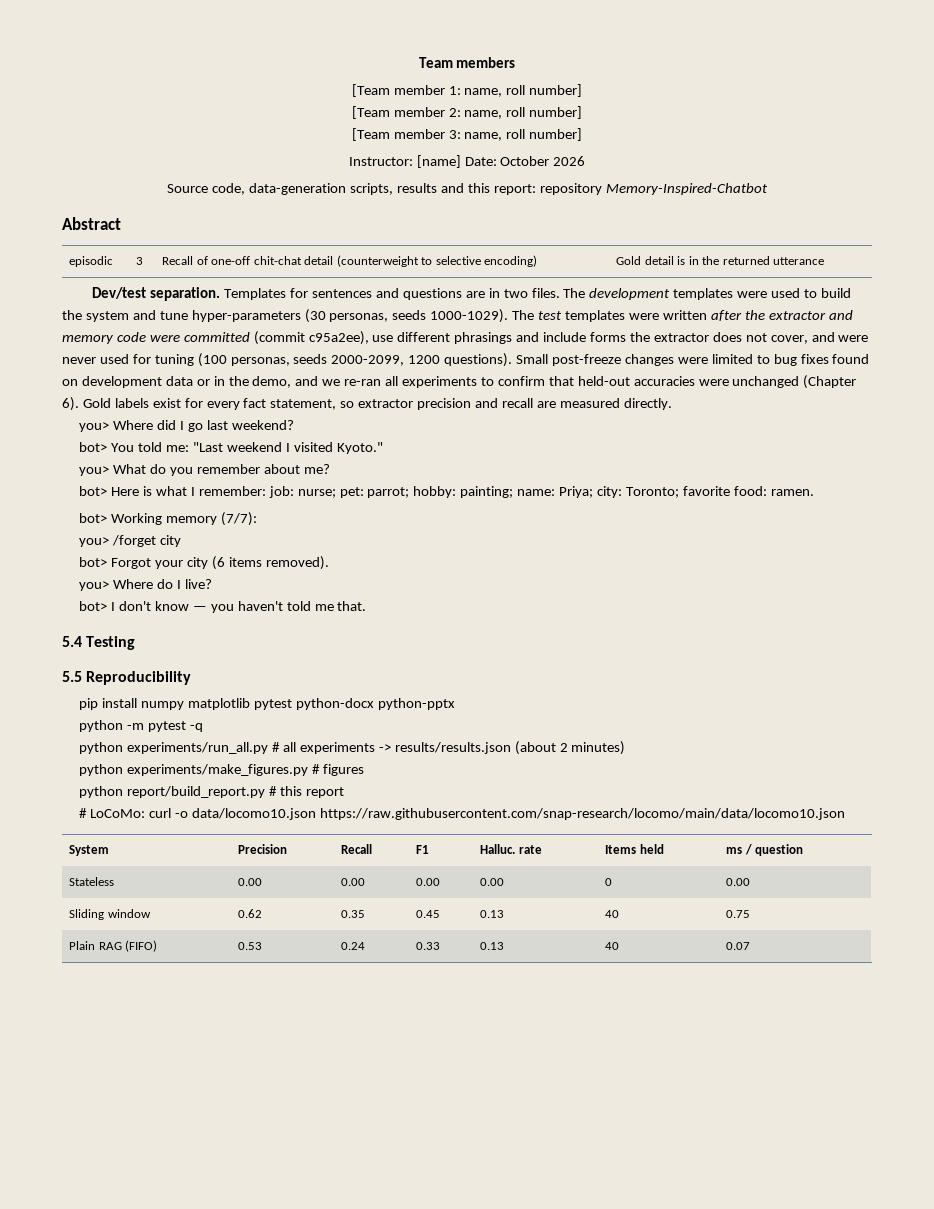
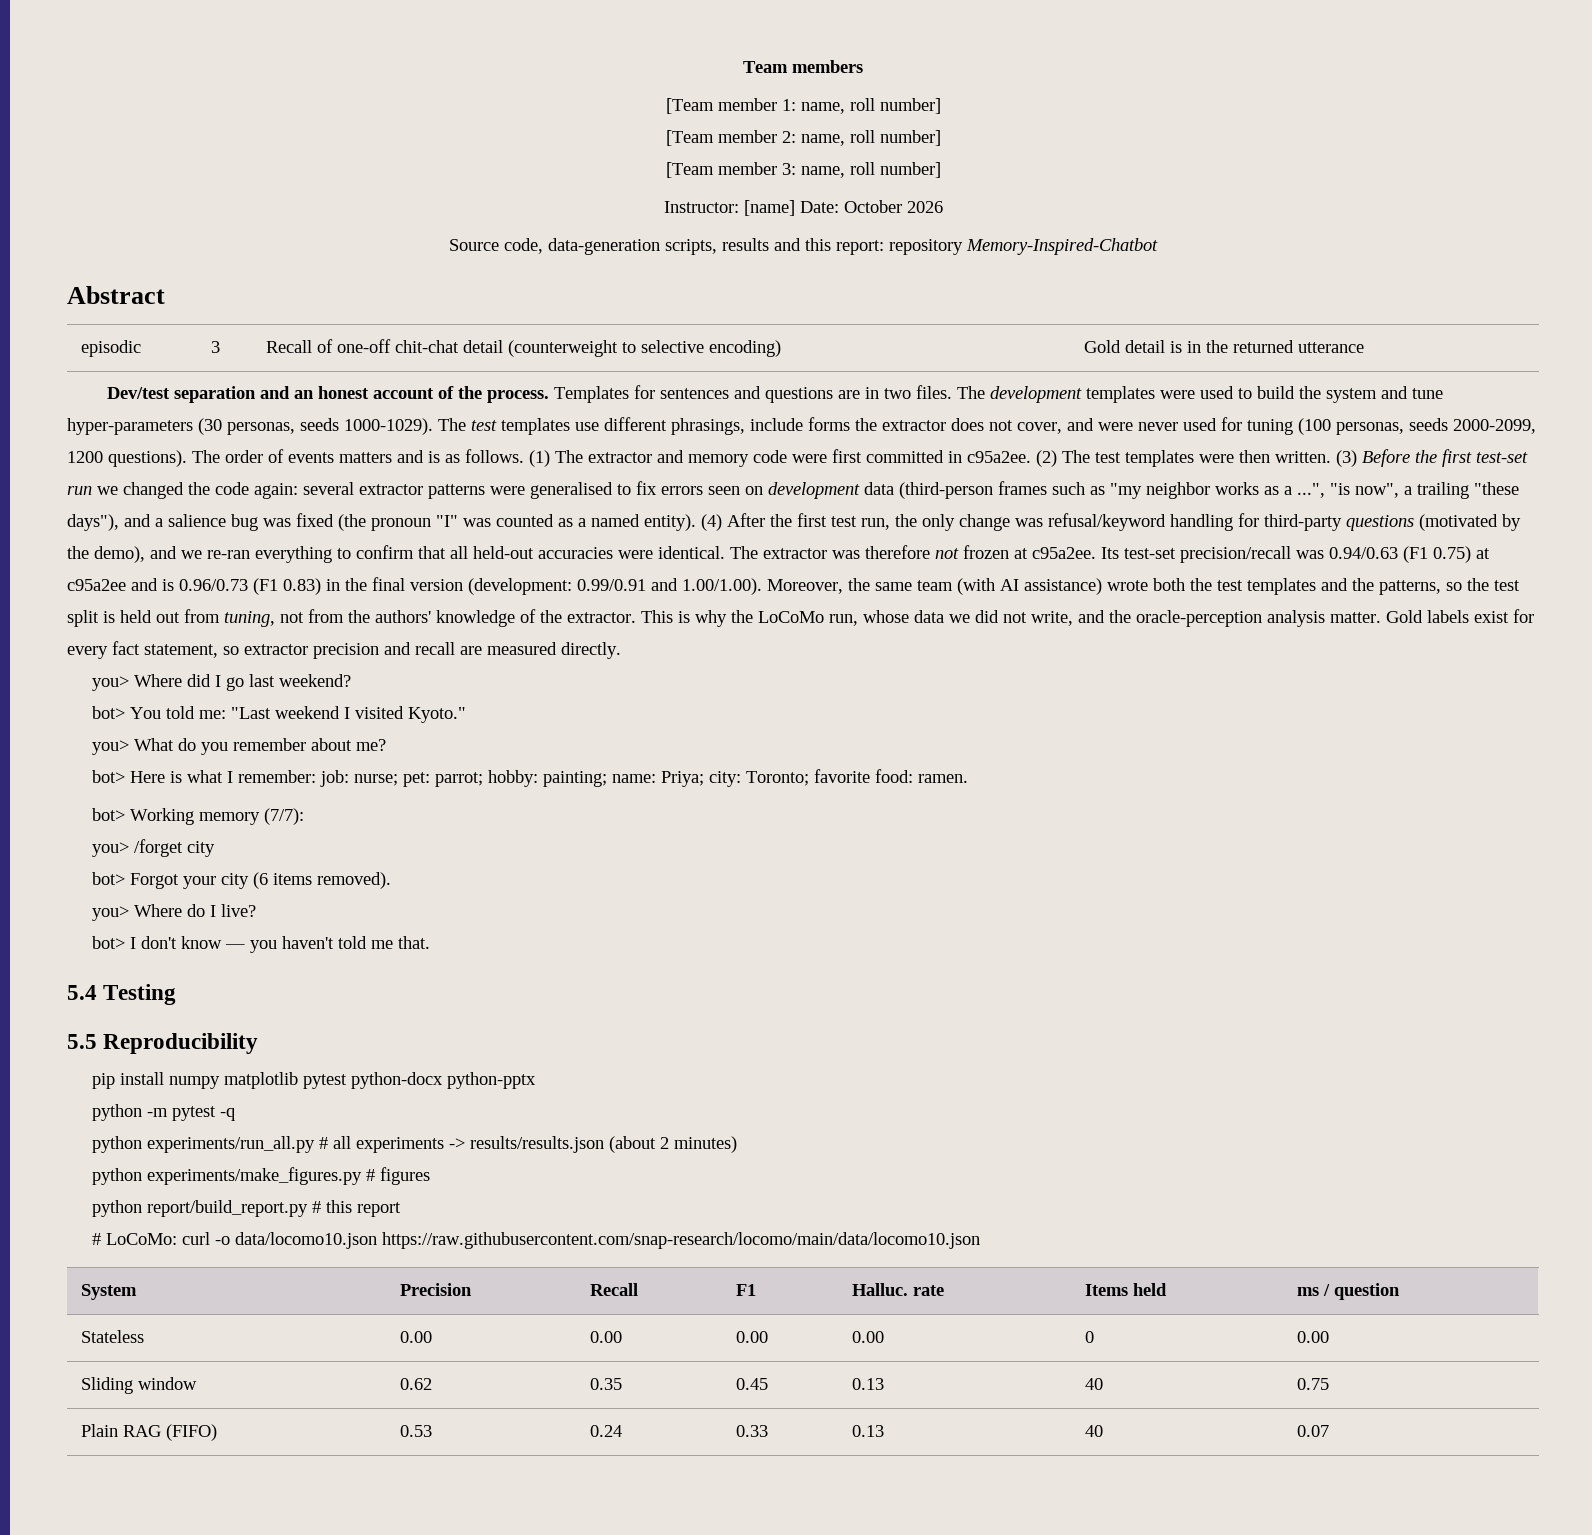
[150,287,221,301] separation. -> [173,386,549,403] separation and an honest account of the process.
[628,310,853,321] [62,331,540,345] were written after the extractor and memory code were committed (commit c95a2ee), use different phrasings and -> [575,417,745,435] use different phrasings,
[516,354,870,366] [62,376,292,388] Small post-freeze changes were limited to bug fixes found on development data or in the demo, -> [192,449,1528,467] [67,481,1519,499] [67,513,1521,531] [67,546,145,563] The order of events matters and is as follows. (1) The extractor and memory code were first committed in c95a2ee. (2) The test templates were then written. (3) Before the first test-set run we changed the code again: several extractor patterns were generalised to fix errors seen on development data (third-person frames such as "my neighbor works as a ...", "is now", a trailing "these days"), and a salience bug was fixed (the pronoun "I" was counted as a named entity). (4) After the first test run, the only change was refusal/keyword handling for third-party questions (motivated by the demo),
[385,376,478,388] all experiments -> [255,546,332,563] everything
(574, 381) none -> [450,546,468,559] all
[732,375,857,389] [62,397,79,411] unchanged (Chapter 6). -> [658,545,1490,563] [67,577,1520,595] [67,609,1381,627] identical. The extractor was therefore not frozen at c95a2ee. Its test-set precision/recall was 0.94/0.63 (F1 0.75) at c95a2ee and is 0.96/0.73 (F1 0.83) in the final version (development: 0.99/0.91 and 1.00/1.00). Moreover, the same team (with AI assistance) wrote both the test templates and the patterns, so the test split is held out from tuning, not from the authors' knowledge of the extractor. This is why the LoCoMo run, whose data we did not write, and the oracle-perception analysis matter.

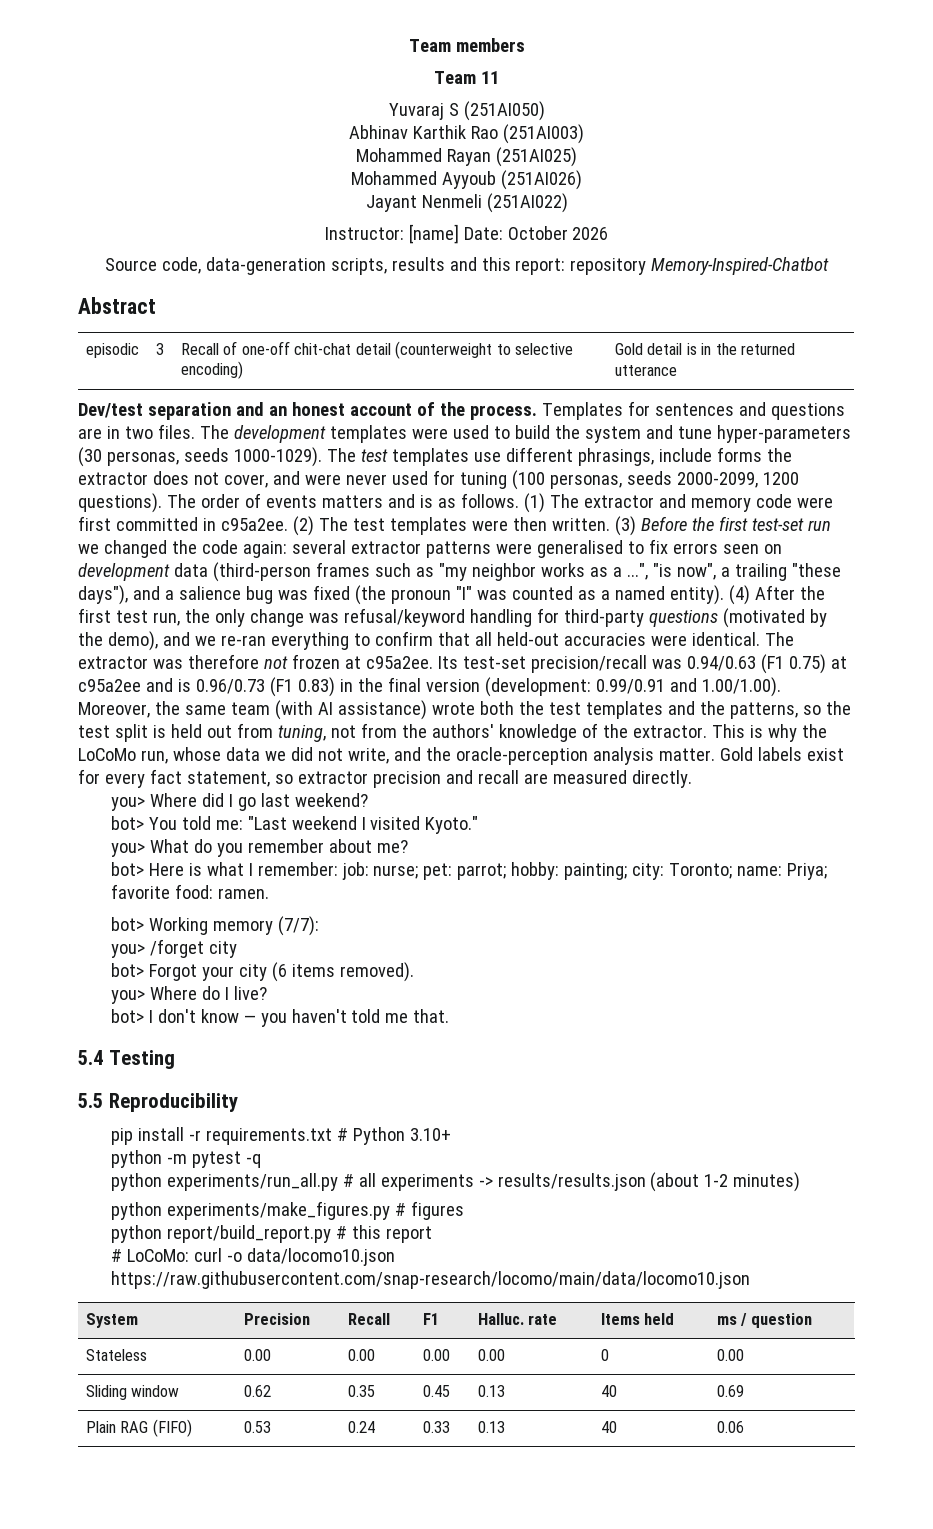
[665,98,941,114] [665,130,941,146] [665,162,941,178] [Team member 1: name, roll number] // [Team member 2: name, roll number] // [Team member 3: name, roll number] -> [434,71,499,84] [388,101,545,121] [349,124,584,144] [356,147,577,167] [351,170,582,190] [365,193,568,213] Team 11 // Yuvaraj S (251AI050) // Abhinav Karthik Rao (251AI003) // Mohammed Rayan (251AI025) // Mohammed Ayyoub (251AI026) // Jayant Nenmeli (251AI022)
[612,771,810,787] name: Priya; city: Toronto; -> [632,863,828,880] city: Toronto; name: Priya;
[169,1072,537,1089] numpy matplotlib pytest python-docx python-pptx -> [188,1127,451,1145] -r requirements.txt # Python 3.10+
[660,1137,670,1149] 2 -> [704,1174,729,1187] 1-2
[1296,1378,1329,1390] 0.75 -> [717,1385,745,1397] 0.69
[1296,1425,1329,1437] 0.07 -> [717,1421,745,1433] 0.06

